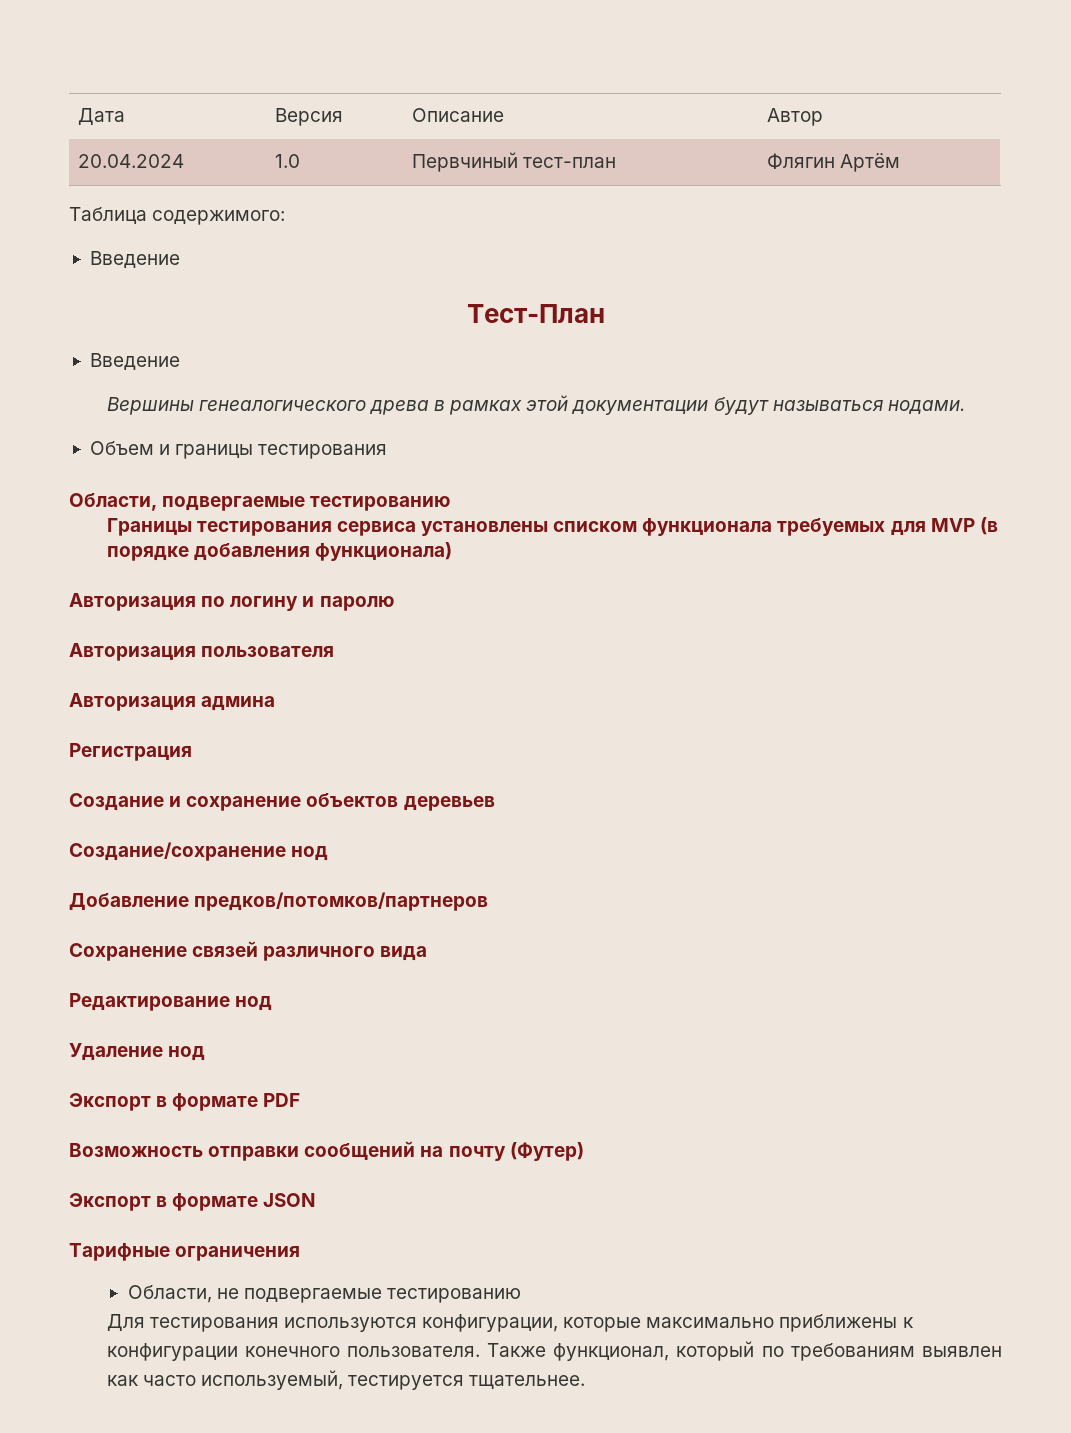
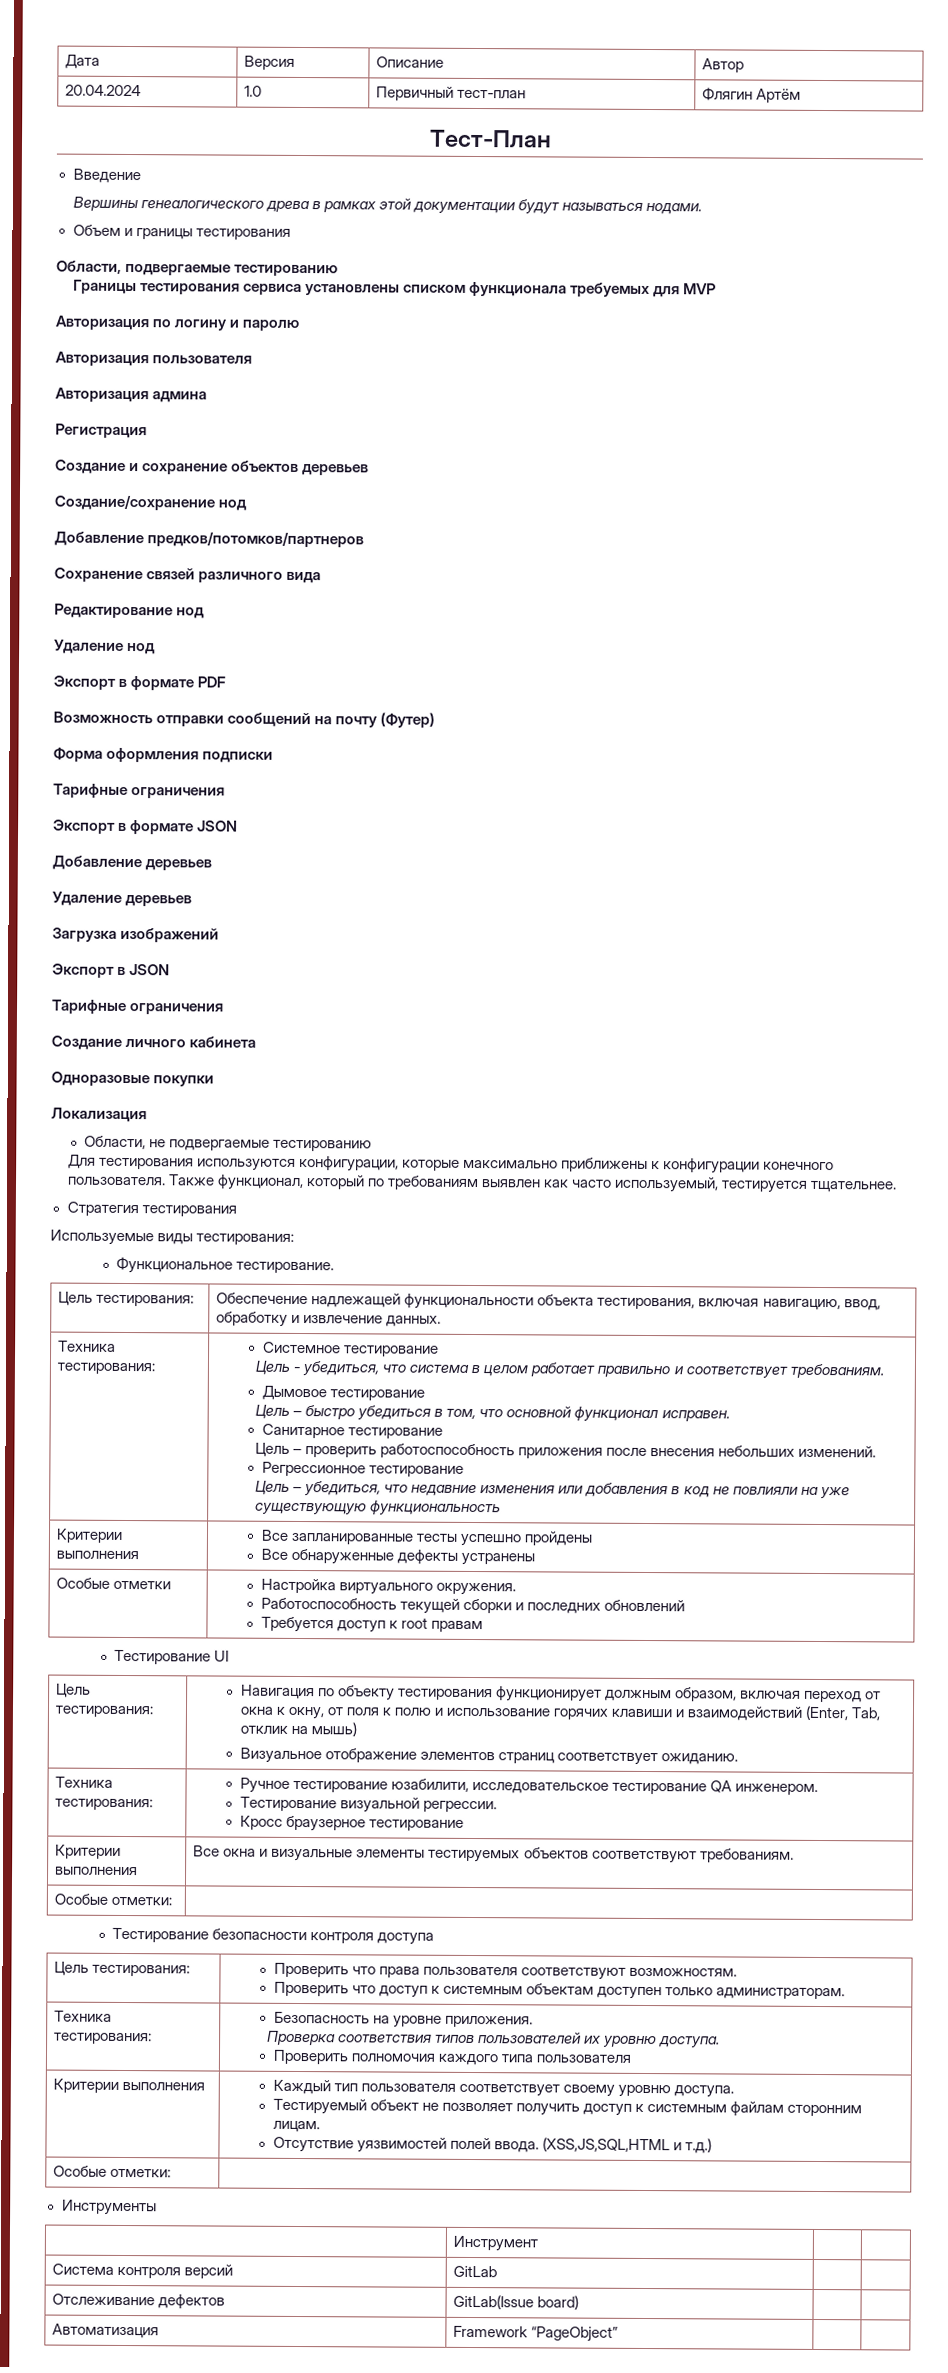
[411,152,518,172] Первчиный -> [376,86,455,101] Первичный
[69,207,286,225] [89,251,180,268] // Таблица содержимого: // Введение -> (802, 95) none
[979,517,998,535] [106,542,452,561] (в порядке добавления функционала) -> (717, 289) none
(584, 1151) none -> [53,747,274,763] [53,783,226,799] // Форма оформления подписки // Тарифные ограничения
[69,1243,301,1261] Тарифные ограничения -> [52,855,213,871] [52,891,193,907] [52,927,220,943] [52,963,171,978] [51,999,225,1015] [51,1035,257,1050] [51,1071,215,1087] [51,1107,147,1123] Добавление деревьев // Удаление деревьев // Загрузка изображений // Экспорт в JSON // Тарифные ограничения // Создание личного кабинета // Одноразовые покупки // Локализация
(586, 1382) none -> [66,1201,237,1217] [50,1229,295,1246] [116,1256,335,1274] [58,1291,195,1307] [216,1292,881,1311] [216,1311,442,1327] [58,1340,117,1352] [57,1362,156,1375] [262,1341,439,1357] [255,1360,884,1379] [261,1385,425,1401] [255,1404,730,1423] [261,1423,443,1439] [255,1442,877,1459] [261,1461,464,1477] [255,1480,850,1500] [255,1500,502,1517] [56,1528,124,1543] [56,1550,140,1560] [260,1529,593,1547] [260,1548,535,1566] [56,1577,172,1590] [260,1578,516,1596] [260,1597,685,1614] [260,1616,483,1633] [114,1649,230,1665] [56,1683,92,1698] [55,1705,155,1718] [240,1684,882,1703] [239,1705,882,1721] [239,1722,357,1737] [239,1747,738,1766] [55,1776,114,1788] [55,1798,154,1811] [239,1777,818,1795] [239,1796,497,1813] [239,1815,464,1832] [55,1844,122,1859] [55,1866,139,1876] [193,1845,794,1864] [54,1893,173,1906] [112,1927,435,1945] [54,1961,191,1977] [273,1962,737,1980] [273,1981,846,2000] [54,2010,113,2022] [54,2032,153,2045] [273,2011,533,2028] [267,2030,721,2049] [272,2049,632,2066] [53,2078,206,2093] [272,2079,734,2098] [272,2098,863,2117] [272,2120,320,2133] [272,2136,712,2154] [53,2165,172,2178] [61,2199,157,2216] [453,2235,539,2252] [52,2263,234,2279] [453,2265,498,2278] [52,2293,226,2309] [453,2294,580,2310] [52,2323,160,2339] [453,2325,619,2342] // Стратегия тестирования // Используемые виды тестирования: // Функциональное тестирование. // Цель тестирования: | Обеспечение надлежащей функциональности объекта тестирования, включая навигацию, ввод, обработку и извлечение данных. // Техника тестирования: | Системное тестирование // Цель - убедиться, что система в целом работает правильно и соответствует требованиям. // Дымовое тестирование // Цель – быстро убедиться в том, что основной функционал исправен. // Санитарное тестирование // Цель – проверить работоспособность приложения после внесения небольших изменений. // Регрессионное тестирование // Цель – убедиться, что недавние изменения или добавления в код не повлияли на уже существующую функциональность // Критерии выполнения | Все запланированные тесты успешно пройдены // Все обнаруженные дефекты устранены // Особые отметки | Настройка виртуального окружения. // Работоспособность текущей сборки и последних обновлений // Требуется доступ к root правам // Тестирование UI // Цель тестирования: | Навигация по объекту тестирования функционирует должным образом, включая переход от окна к окну, от поля к полю и использование горячих клавиши и взаимодействий (Enter, Tab, отклик на мышь) // Визуальное отображение элементов страниц соответствует ожиданию. // Техника тестирования: | Ручное тестирование юзабилити, исследовательское тестирование QA инженером. // Тестирование визуальной регрессии. // Кросс браузерное тестирование // Критерии выполнения | Все окна и визуальные элементы тестируемых объектов соответствуют требованиям. // Особые отметки: | // Тестирование безопасности контроля доступа // Цель тестирования: | Проверить что права пользователя соответствуют возможностям. // Проверить что доступ к системным объектам доступен только администраторам. // Техника тестирования: | Безопасность на уровне приложения. // Проверка соответствия типов пользователей их уровню доступа. // Проверить полномочия каждого типа пользователя // Критерии выполнения | Каждый тип пользователя соответствует своему уровню доступа. // Тестируемый объект не позволяет получить доступ к системным файлам сторонним лицам. // Отсутствие уязвимостей полей ввода. (XSS,JS,SQL,HTML и т.д.) // Особые отметки: | // Инструменты // | Инструмент | | // Система контроля версий | GitLab | | // Отслеживание дефектов | GitLab(Issue board) | | // Автоматизация | Framework “PageObject” | |

